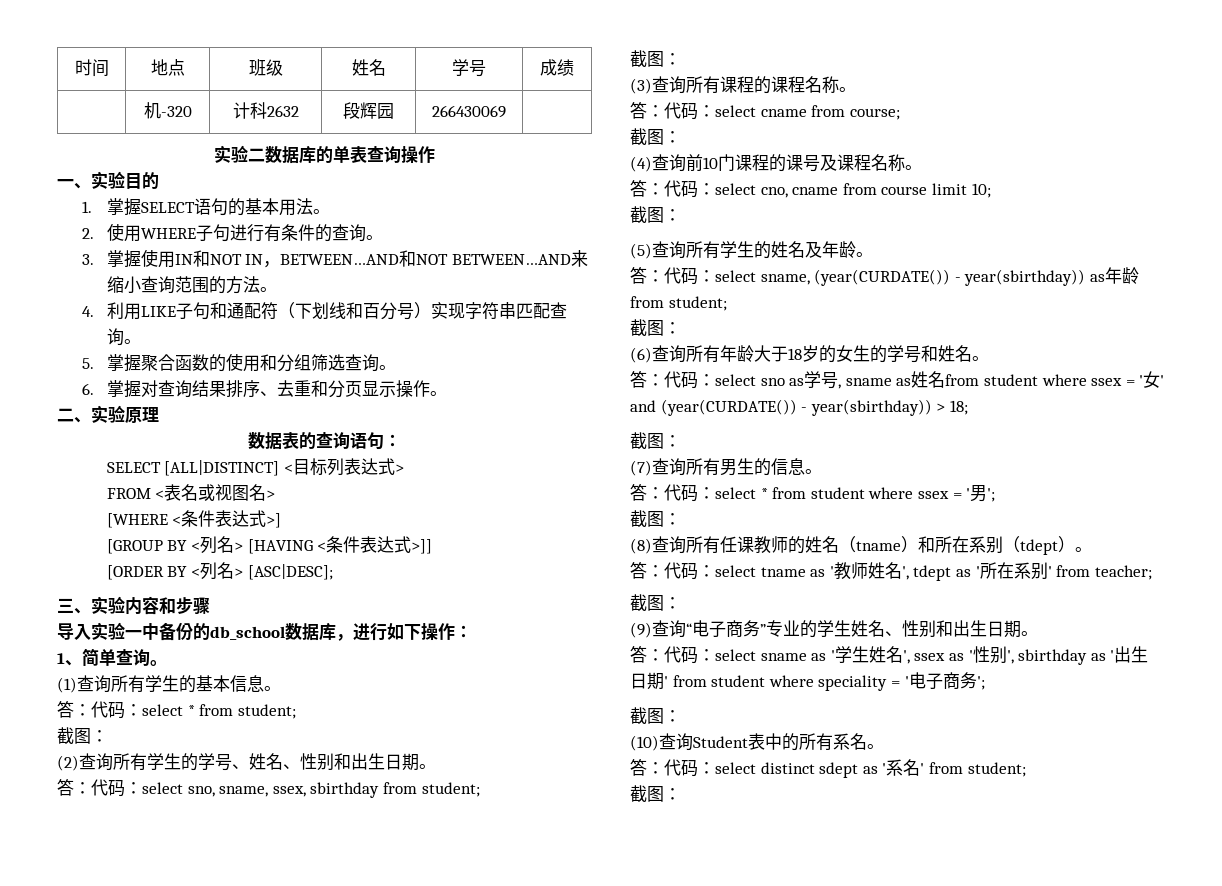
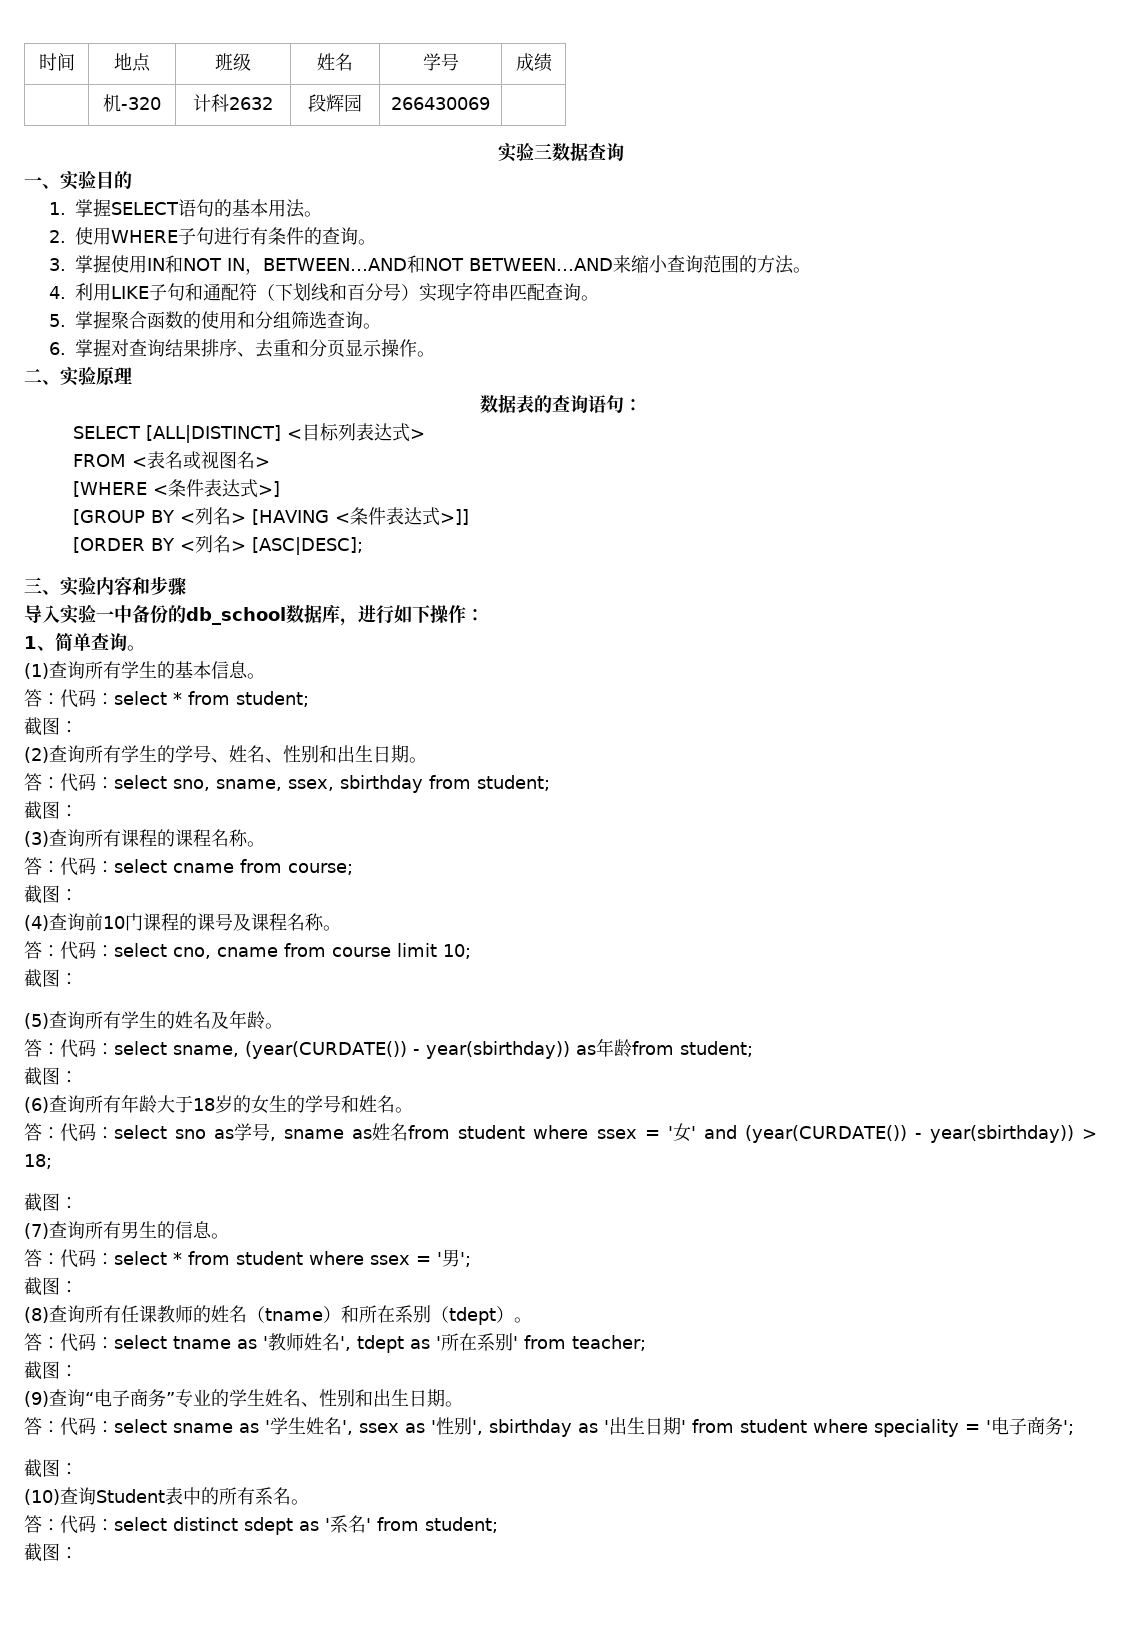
[248,146,435,164] 二数据库的单表查询操作 -> [533,142,624,161] 三数据查询

